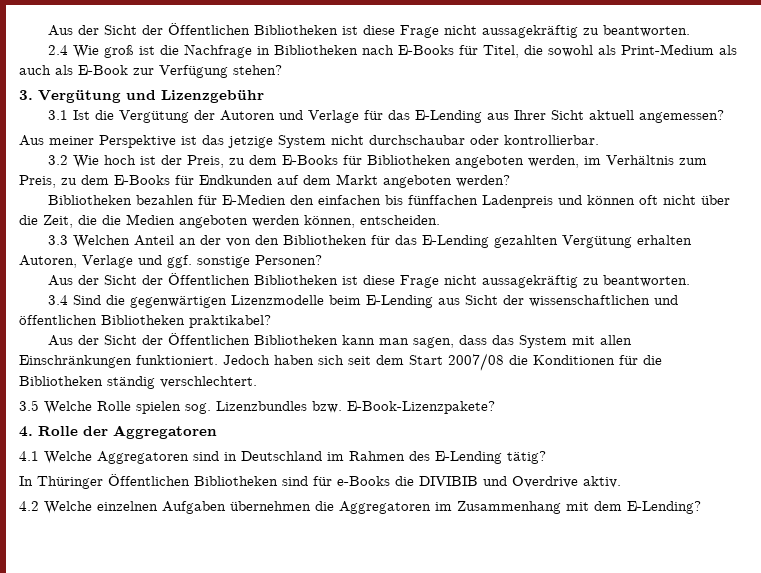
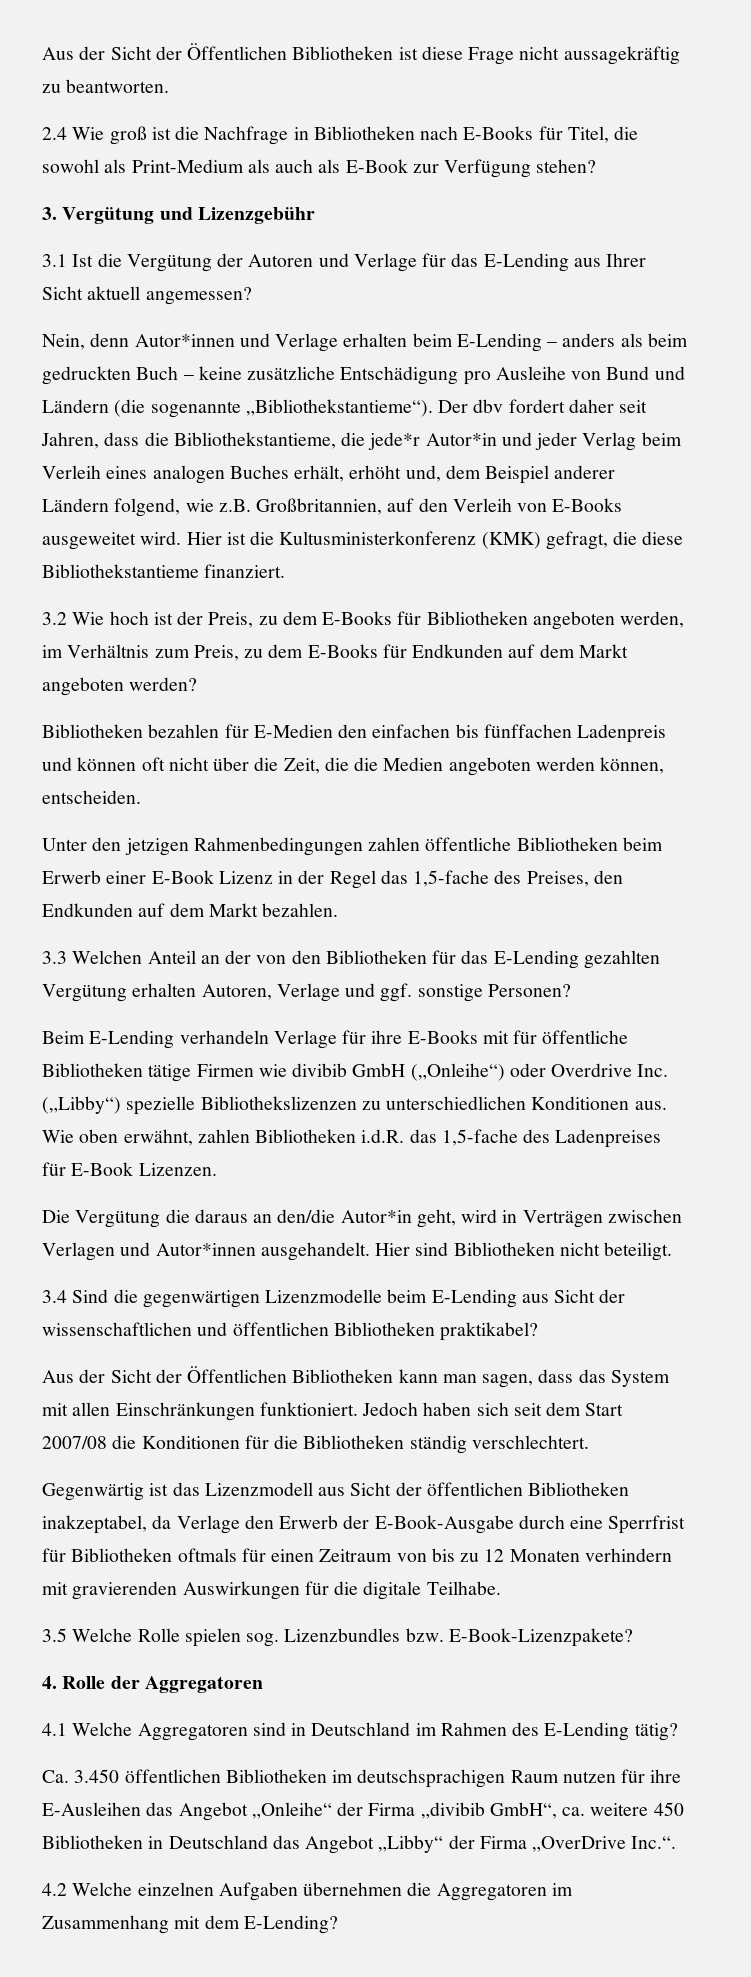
[19,135,599,148] Aus meiner Perspektive ist das jetzige System nicht durchschaubar oder kontrollierbar. -> [42,333,688,352] [42,366,685,385] [42,399,648,418] [41,432,682,451] [42,465,616,484] [42,498,623,517] [42,531,684,550] [42,564,286,578] Nein, denn Autor*innen und Verlage erhalten beim E-Lending – anders als beim gedruckten Buch – keine zusätzliche Entschädigung pro Ausleihe von Bund und Ländern (die sogenannte „Bibliothekstantieme“). Der dbv fordert daher seit Jahren, dass die Bibliothekstantieme, die jede*r Autor*in und jeder Verlag beim Verleih eines analogen Buches erhält, erhöht und, dem Beispiel anderer Ländern folgend, wie z.B. Großbritannien, auf den Verleih von E-Books ausgeweitet wird. Hier ist die Kultusministerkonferenz (KMK) gefragt, die diese Bibliothekstantieme finanziert.
(440, 220) none -> [42,837,663,856] [42,870,623,889] [42,903,339,917] // Unter den jetzigen Rahmenbedingungen zahlen öffentliche Bibliotheken beim Erwerb einer E-Book Lizenz in der Regel das 1,5-fache des Preises, den Endkunden auf dem Markt bezahlen.
[48,273,691,288] Aus der Sicht der Öffentlichen Bibliotheken ist diese Frage nicht aussagekräftig zu beantworten. -> [42,1030,629,1049] [42,1063,669,1082] [42,1096,667,1115] [42,1129,662,1148] [42,1162,217,1176] [42,1209,682,1228] [42,1242,673,1261] Beim E-Lending verhandeln Verlage für ihre E-Books mit für öffentliche Bibliotheken tätige Firmen wie divibib GmbH („Onleihe“) oder Overdrive Inc. („Libby“) spezielle Bibliothekslizenzen zu unterschiedlichen Konditionen aus. Wie oben erwähnt, zahlen Bibliotheken i.d.R. das 1,5-fache des Ladenpreises für E-Book Lizenzen. // Die Vergütung die daraus an den/die Autor*in geht, wird in Verträgen zwischen Verlagen und Autor*innen ausgehandelt. Hier sind Bibliotheken nicht beteiligt.
(257, 382) none -> [42,1482,630,1501] [42,1515,686,1534] [42,1548,672,1562] [42,1581,501,1600] // Gegenwärtig ist das Lizenzmodell aus Sicht der öffentlichen Bibliotheken inakzeptabel, da Verlage den Erwerb der E-Book-Ausgabe durch eine Sperrfrist für Bibliotheken oftmals für einen Zeitraum von bis zu 12 Monaten verhindern mit gravierenden Auswirkungen für die digitale Teilhabe.
[19,474,621,489] In Thüringer Öffentlichen Bibliotheken sind für e-Books die DIVIBIB und Overdrive aktiv. -> [42,1769,682,1788] [42,1802,684,1821] [42,1835,677,1854] Ca. 3.450 öffentlichen Bibliotheken im deutschsprachigen Raum nutzen für ihre E-Ausleihen das Angebot „Onleihe“ der Firma „divibib GmbH“, ca. weitere 450 Bibliotheken in Deutschland das Angebot „Libby“ der Firma „OverDrive Inc.“.

